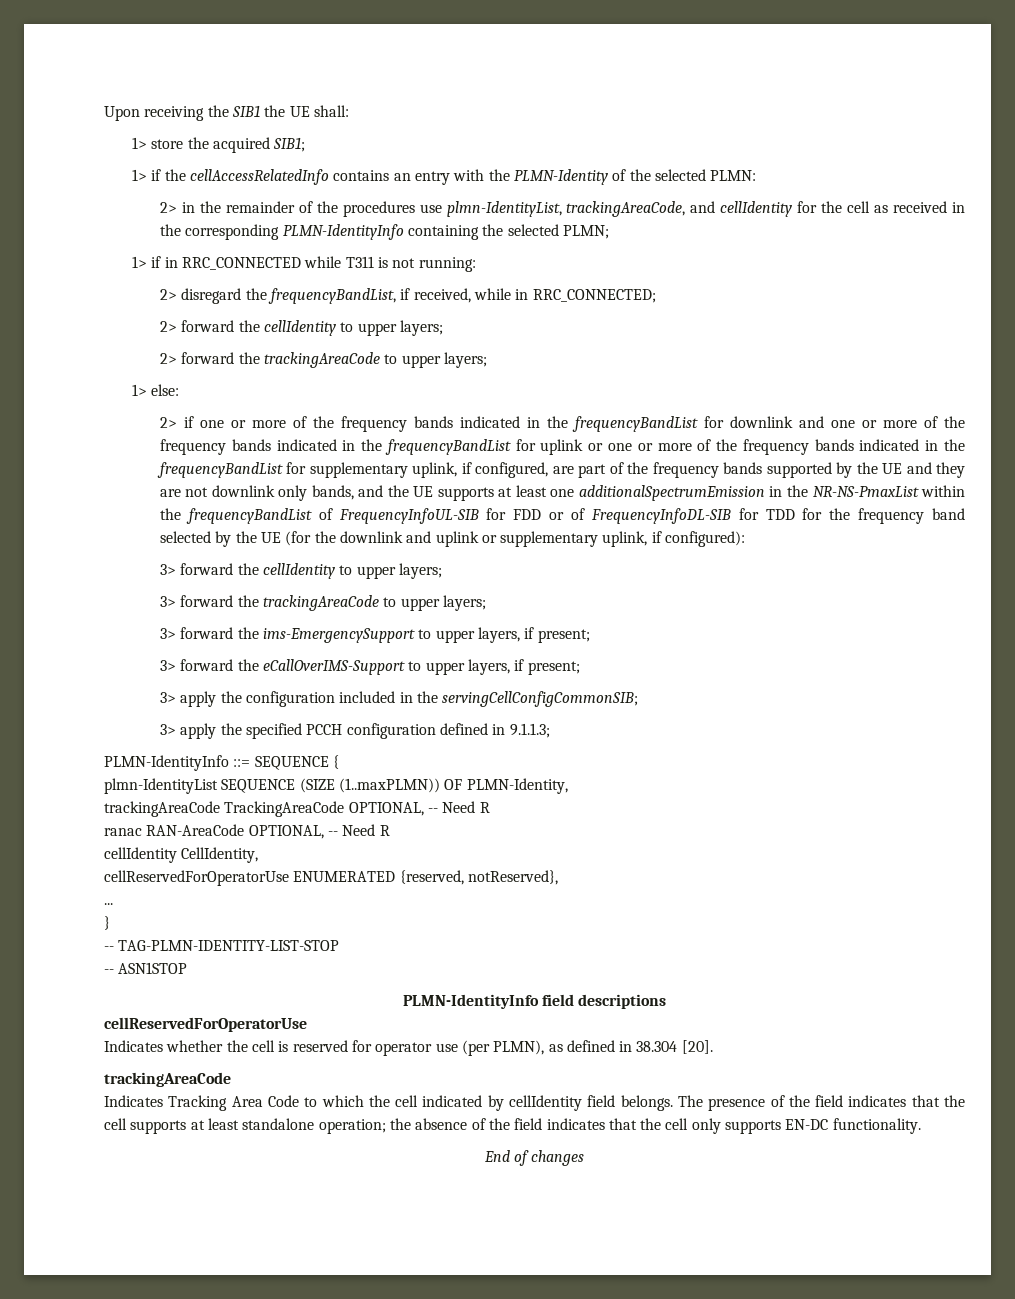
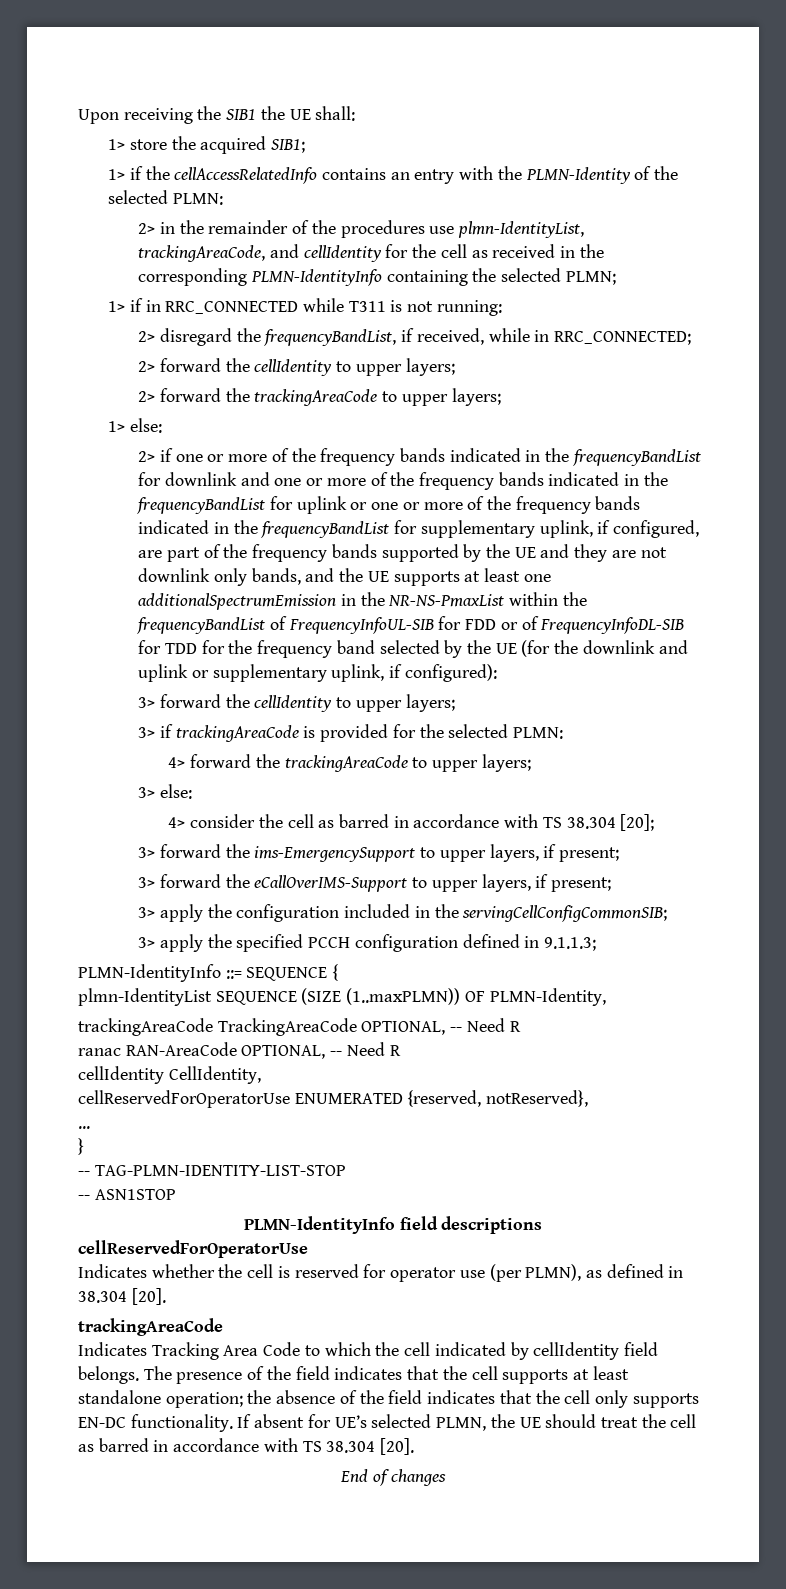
[180,595,486,611] forward the trackingAreaCode to upper layers; -> [159,724,564,742] [168,754,531,772] [138,784,192,799] [168,814,655,831] if trackingAreaCode is provided for the selected PLMN: // 4> forward the trackingAreaCode to upper layers; // 3> else: // 4> consider the cell as barred in accordance with TS 38.304 [20];
(921, 1126) none -> [237,1414,697,1431] [78,1438,415,1455] If absent for UE’s selected PLMN, the UE should treat the cell as barred in accordance with TS 38.304 [20].

